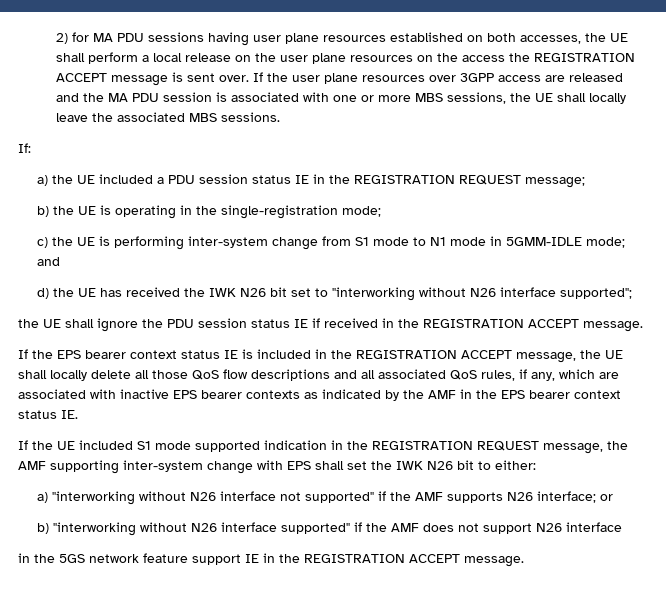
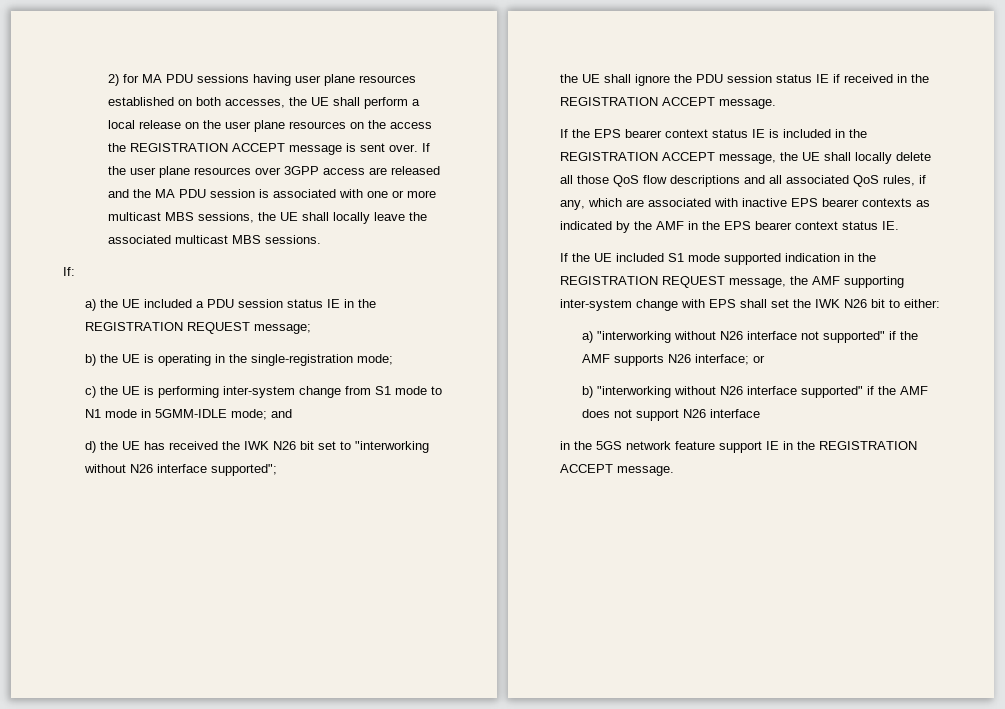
(411, 98) none -> [107,212,161,221] multicast
(185, 117) none -> [174,235,228,244] multicast

